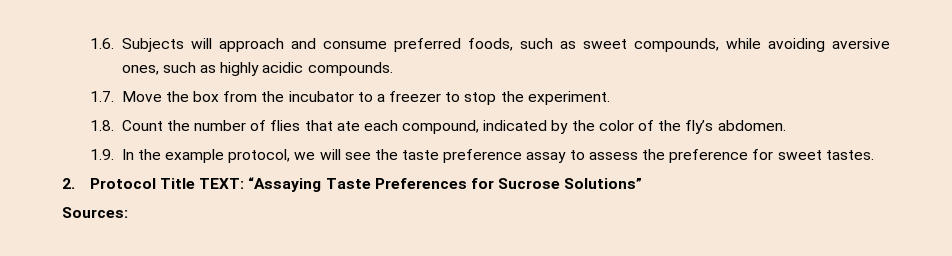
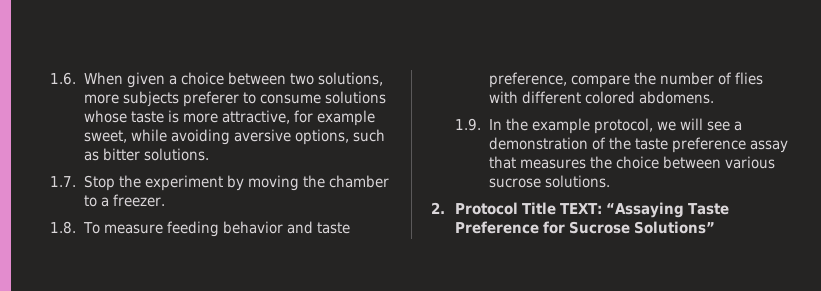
[121,38,719,52] Subjects will approach and consume preferred foods, such as sweet compounds, -> [83,72,383,88] [83,91,386,107] [83,110,375,126] [83,130,127,143] When given a choice between two solutions, more subjects preferer to consume solutions whose taste is more attractive, for example sweet,
[121,62,393,76] [89,91,610,105] [89,120,786,134] ones, such as highly acidic compounds. // 1.7. Move the box from the incubator to a freezer to stop the experiment. // 1.8. Count the number of flies that ate each compound, indicated by the color of the fly’s abdomen. -> [294,129,385,145] [83,148,209,161] [50,175,389,191] [83,194,165,207] [50,221,350,237] [488,72,763,88] [488,91,714,104] options, such as bitter solutions. // 1.7. Stop the experiment by moving the chamber to a freezer. // 1.8. To measure feeding behavior and taste preference, compare the number of flies with different colored abdomens.
(371, 156) none -> [734,121,743,131] [488,137,606,150] a demonstration of
[569,149,874,163] to assess the preference for sweet tastes. -> [488,156,775,169] [488,175,610,188] that measures the choice between various sucrose solutions.
[374,178,467,189] Preferences -> [455,221,540,234] Preference
[62,207,128,218] // Sources: -> (716, 227) none

